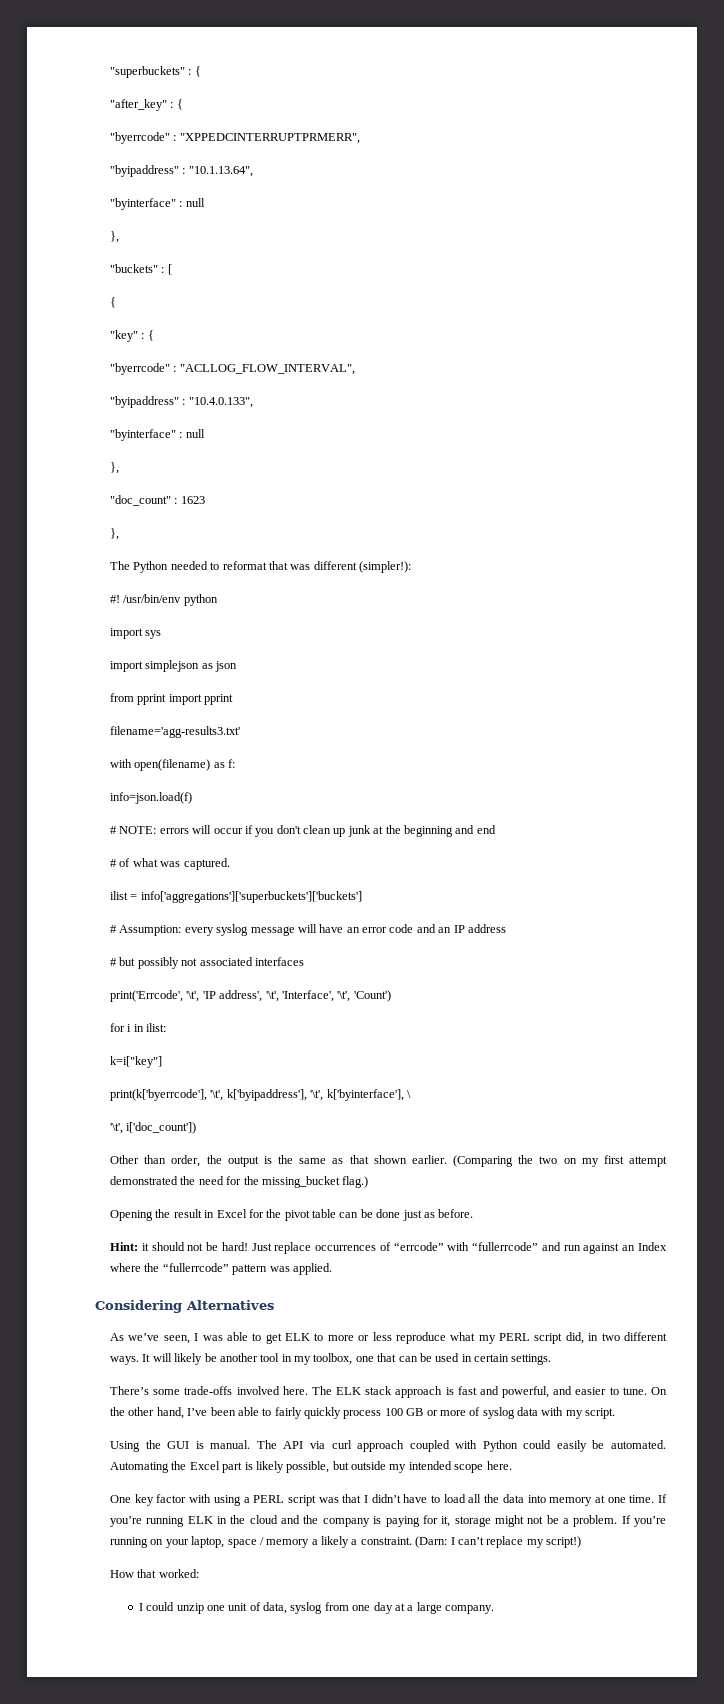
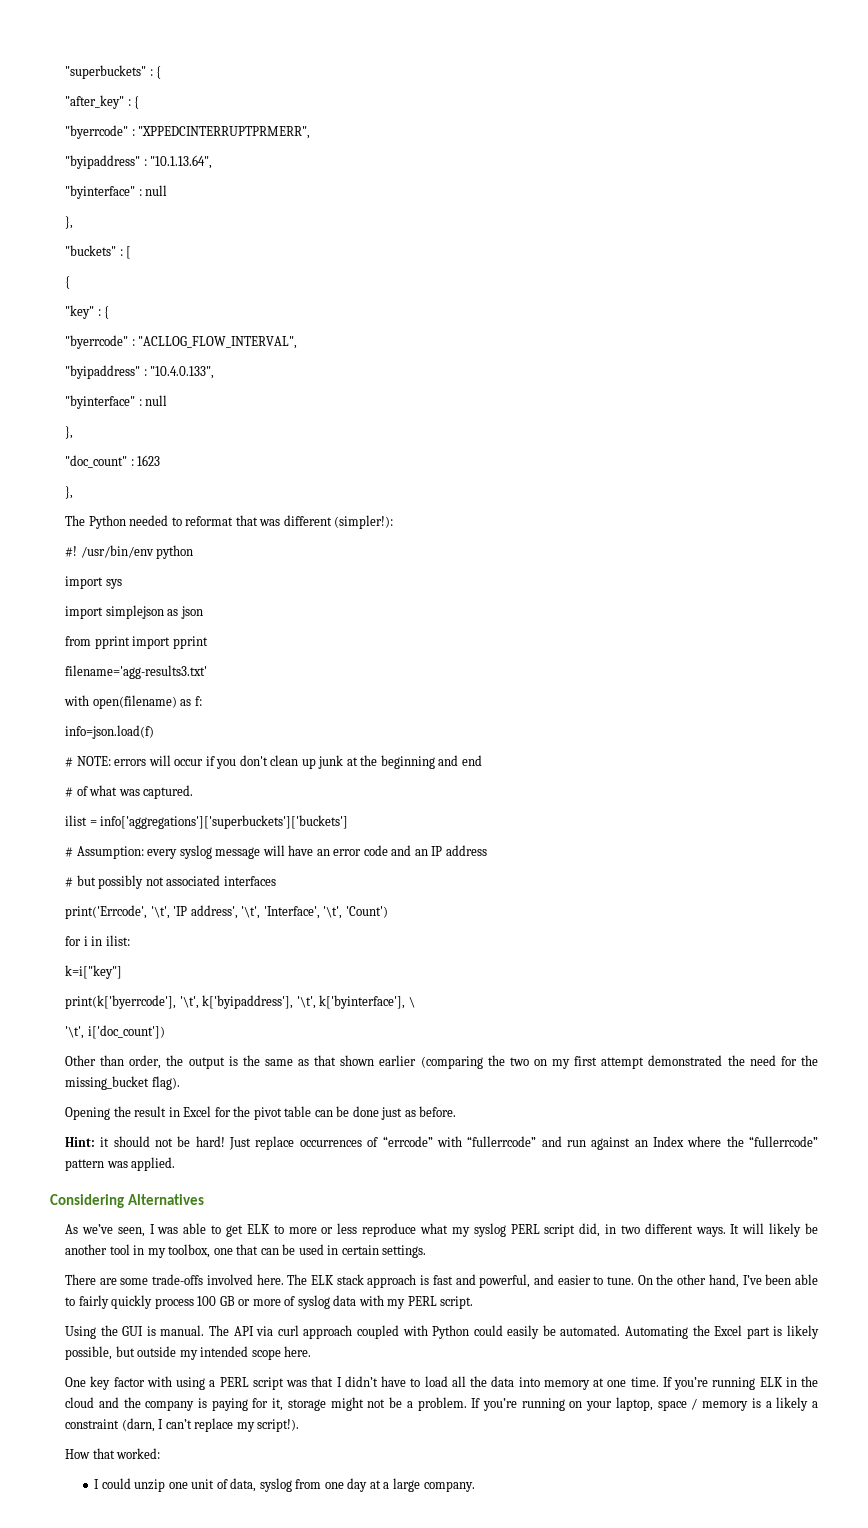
[411,1155,514,1167] earlier. (Comparing -> [379,1055,483,1069] earlier (comparing
[342,1176,369,1188] flag.) -> [151,1076,180,1090] flag).
(496, 1339) none -> [473,1223,506,1237] syslog
[110,1386,150,1395] There’s -> [65,1274,117,1285] There are
(583, 1414) none -> [407,1296,437,1306] PERL
(310, 1543) none -> [751,1398,761,1408] is
[360,1536,448,1548] constraint. (Darn: -> [65,1418,155,1432] constraint (darn,
[546,1536,582,1548] script!) -> [257,1419,300,1432] script!).

